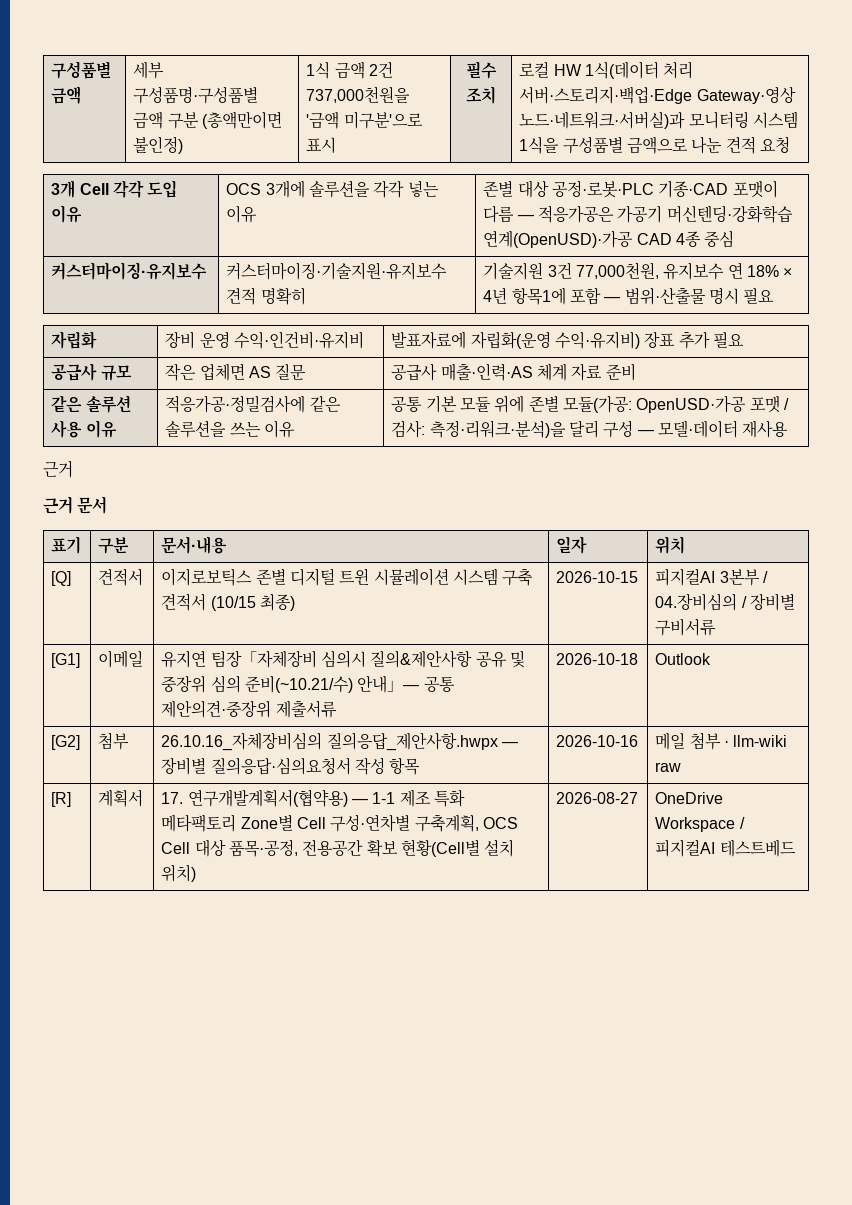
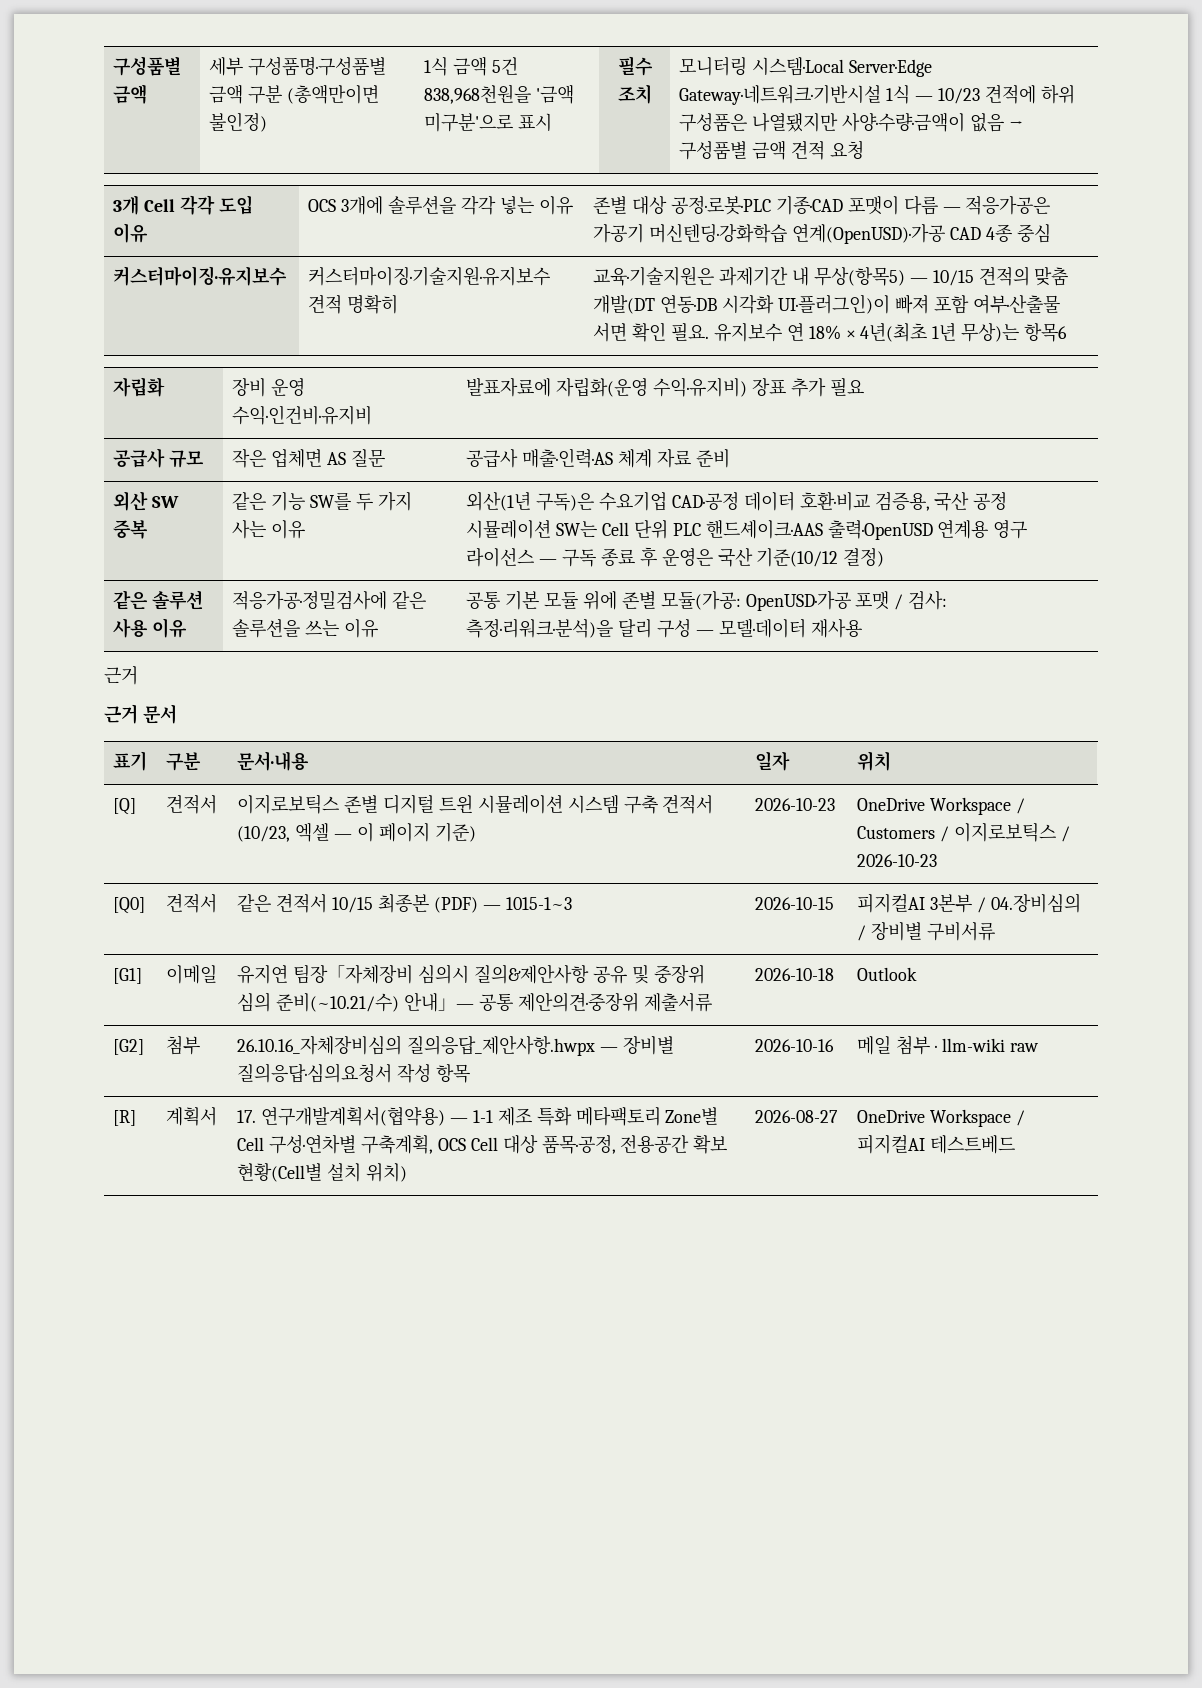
[368,61,393,78] [306,86,411,103] 2건 737,000천원을 -> [492,57,519,75] [424,84,532,104] 5건 838,968천원을
[519,61,694,79] [519,86,796,104] [519,111,798,129] [519,136,723,154] 로컬 HW 1식(데이터 처리 서버·스토리지·백업·Edge Gateway·영상 노드·네트워크·서버실)과 모니터링 시스템 1식을 구성품별 금액으로 나눈 -> [679,56,933,77] [679,84,1075,105] [679,112,1023,132] [679,140,787,160] 모니터링 시스템·Local Server·Edge Gateway·네트워크·기반시설 1식 — 10/23 견적에 하위 구성품은 나열됐지만 사양·수량·금액이 없음 → 구성품별 금액
[483,262,793,280] [483,287,775,305] 기술지원 3건 77,000천원, 유지보수 연 18% × 4년 항목1에 포함 — 범위·산출물 명시 필요 -> [593,266,1069,286] [593,294,1060,314] [593,322,1068,342] 교육·기술지원은 과제기간 내 무상(항목5) — 10/15 견적의 맞춤 개발(DT 연동·DB 시각화 UI·플러그인)이 빠져 포함 여부·산출물 서면 확인 필요. 유지보수 연 18% × 4년(최초 1년 무상)는 항목6
(636, 372) none -> [113,491,180,511] [113,520,149,539] [232,491,412,511] [232,520,306,539] [466,491,1008,511] [466,520,1028,540] [466,547,885,567] // 외산 SW 중복 | 같은 기능 SW를 두 가지 사는 이유 | 외산(1년 구독)은 수요기업 CAD·공정 데이터 호환·비교 검증용, 국산 공정 시뮬레이션 SW는 Cell 단위 PLC 핸드셰이크·AAS 출력·OpenUSD 연계용 영구 라이선스 — 구독 종료 후 운영은 국산 기준(10/12 결정)
[210,594,295,611] (10/15 최종) -> [237,822,476,842] [755,798,836,811] [857,797,1026,815] [857,822,1071,842] [857,854,938,867] [113,897,146,914] [166,893,218,913] [237,893,572,913] (10/23, 엑셀 — 이 페이지 기준) | 2026-10-23 | OneDrive Workspace / Customers / 이지로보틱스 / 2026-10-23 // [Q0] | 견적서 | 같은 견적서 10/15 최종본 (PDF) — 1015-1~3

